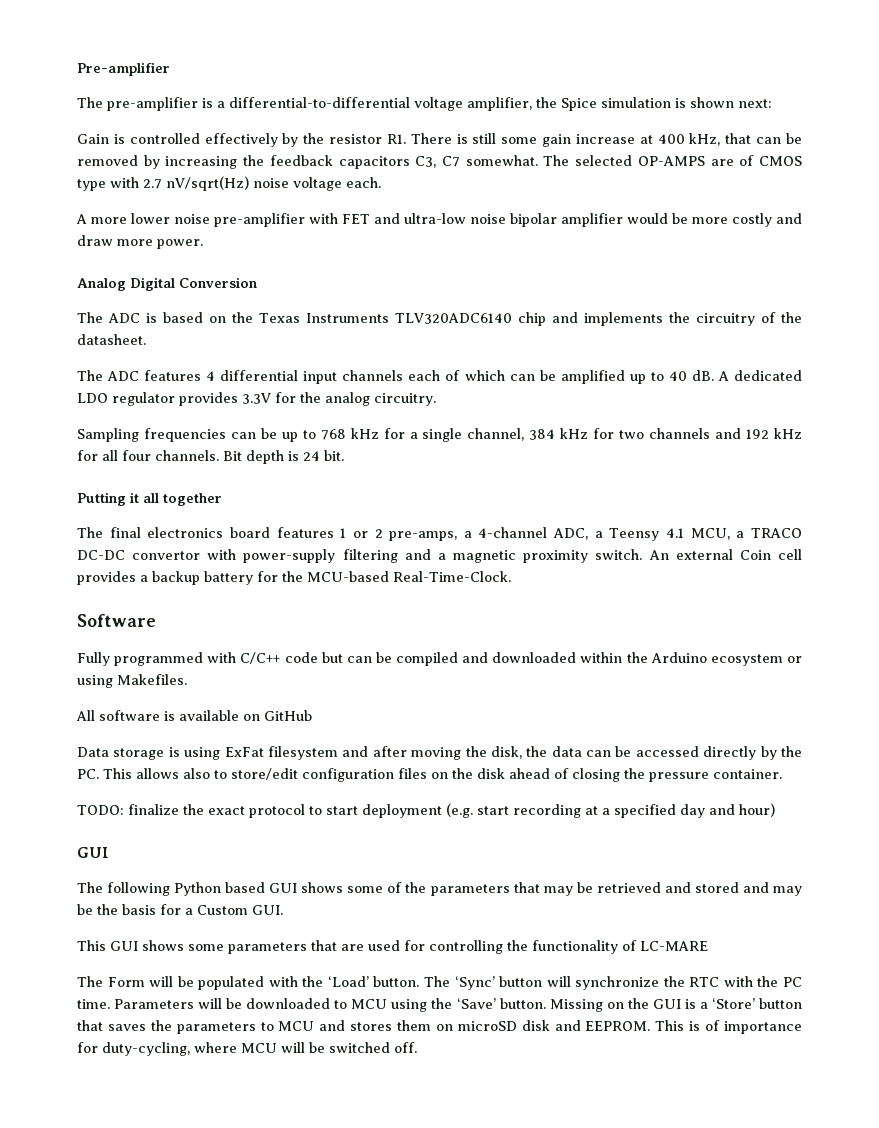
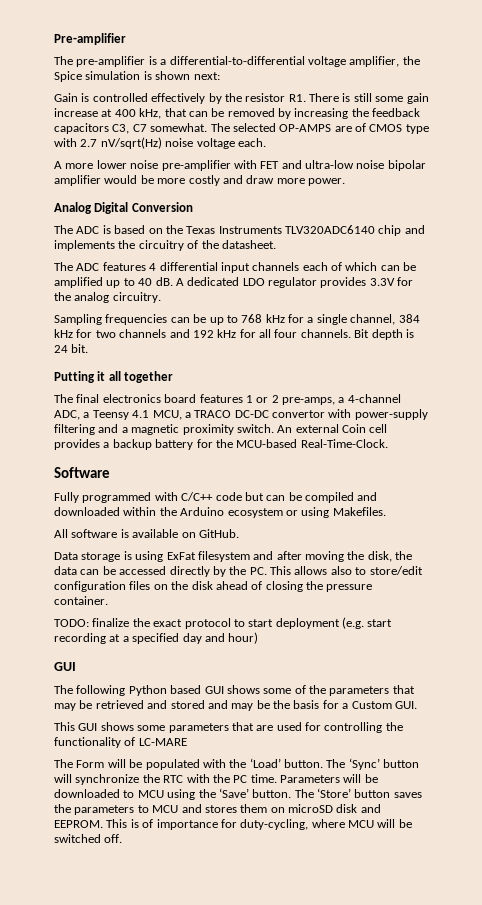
[264,710,312,721] GitHub -> [198,529,239,538] GitHub.
[549,998,708,1012] Missing on the GUI is a -> [294,789,314,798] The
[77,1020,103,1031] that -> (391, 793) none

